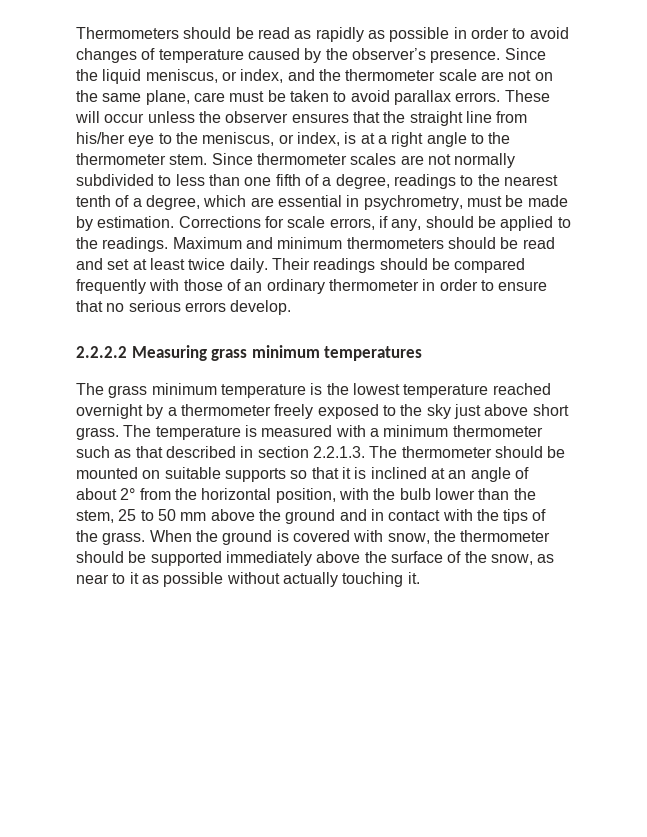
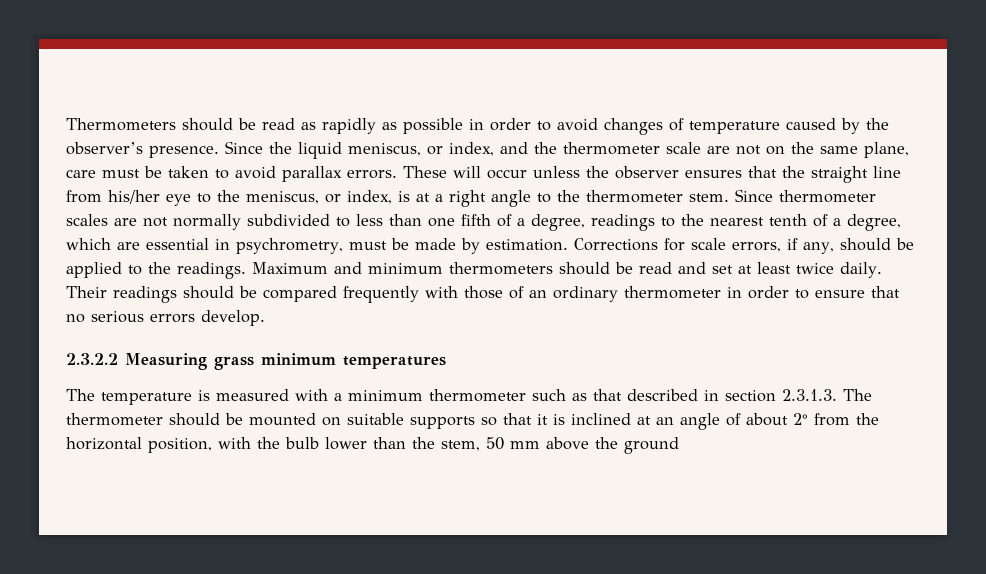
[76,346,127,358] 2.2.2.2 -> [66,353,118,365] 2.3.2.2
[108,383,551,398] [76,404,569,419] [76,425,152,440] grass minimum temperature is the lowest temperature reached overnight by a thermometer freely exposed to the sky just above short grass. The -> (95, 395) none
[312,446,365,458] 2.2.1.3. -> [782,389,837,401] 2.3.1.3.
[118,509,154,521] 25 to -> (480, 445) none
[339,509,547,524] [76,530,551,545] [76,551,555,566] [76,572,420,587] and in contact with the tips of the grass. When the ground is covered with snow, the thermometer should be supported immediately above the surface of the snow, as near to it as possible without actually touching it. -> (679, 445) none

